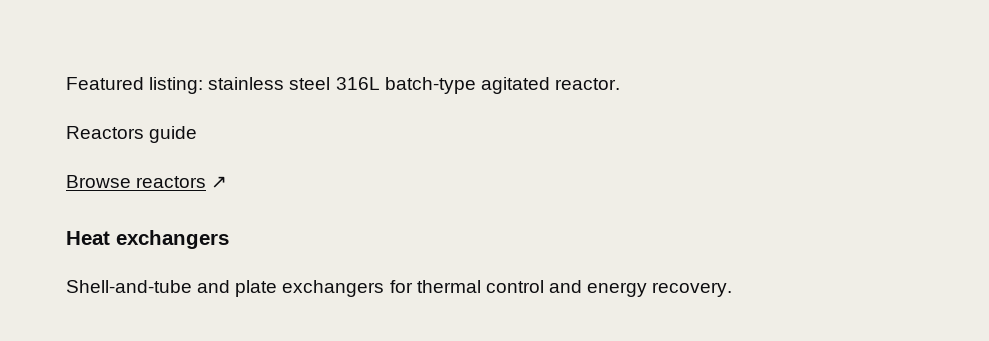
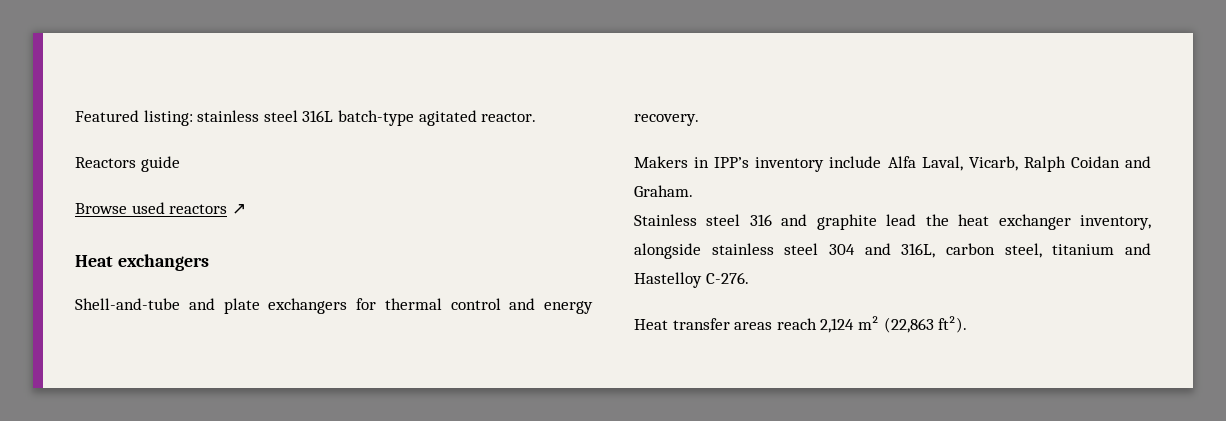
(131, 181) none -> [131,202,165,214] used
(733, 289) none -> [634,156,1151,172] [634,185,693,197] [634,214,1151,230] [634,243,1151,259] [634,272,749,288] [634,316,968,333] // Makers in IPP’s inventory include Alfa Laval, Vicarb, Ralph Coidan and Graham. // Stainless steel 316 and graphite lead the heat exchanger inventory, alongside stainless steel 304 and 316L, carbon steel, titanium and Hastelloy C-276. // Heat transfer areas reach 2,124 m² (22,863 ft²).

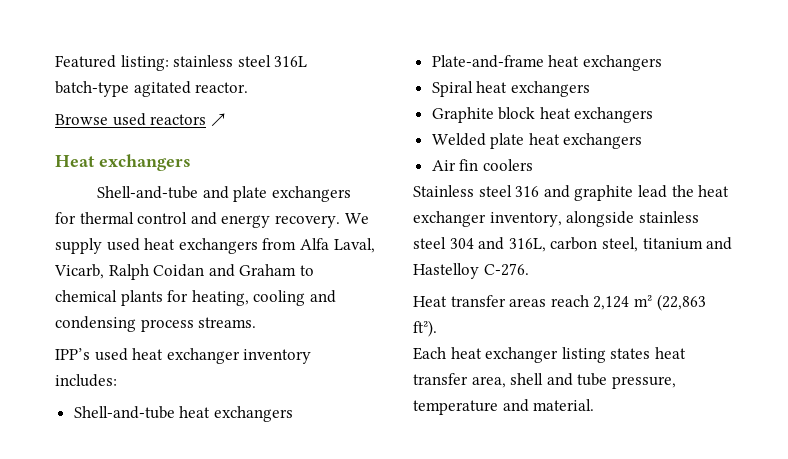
[75,156,180,172] // Reactors guide -> (249, 87) none
[634,156,882,172] // Makers in IPP’s inventory include -> [344,213,369,224] [55,238,297,254] We supply used heat exchangers from
[634,185,693,197] Graham. -> [239,264,314,276] [55,290,336,306] [55,316,257,332] [55,348,312,364] [55,374,117,387] [73,406,293,422] [431,55,662,71] [431,81,590,97] [431,107,654,123] [431,133,643,149] [431,159,533,171] Graham to chemical plants for heating, cooling and condensing process streams. // IPP’s used heat exchanger inventory includes: // Shell-and-tube heat exchangers // Plate-and-frame heat exchangers // Spiral heat exchangers // Graphite block heat exchangers // Welded plate heat exchangers // Air fin coolers
(968, 324) none -> [413,347,686,363] [413,373,676,389] [413,399,595,415] // Each heat exchanger listing states heat transfer area, shell and tube pressure, temperature and material.

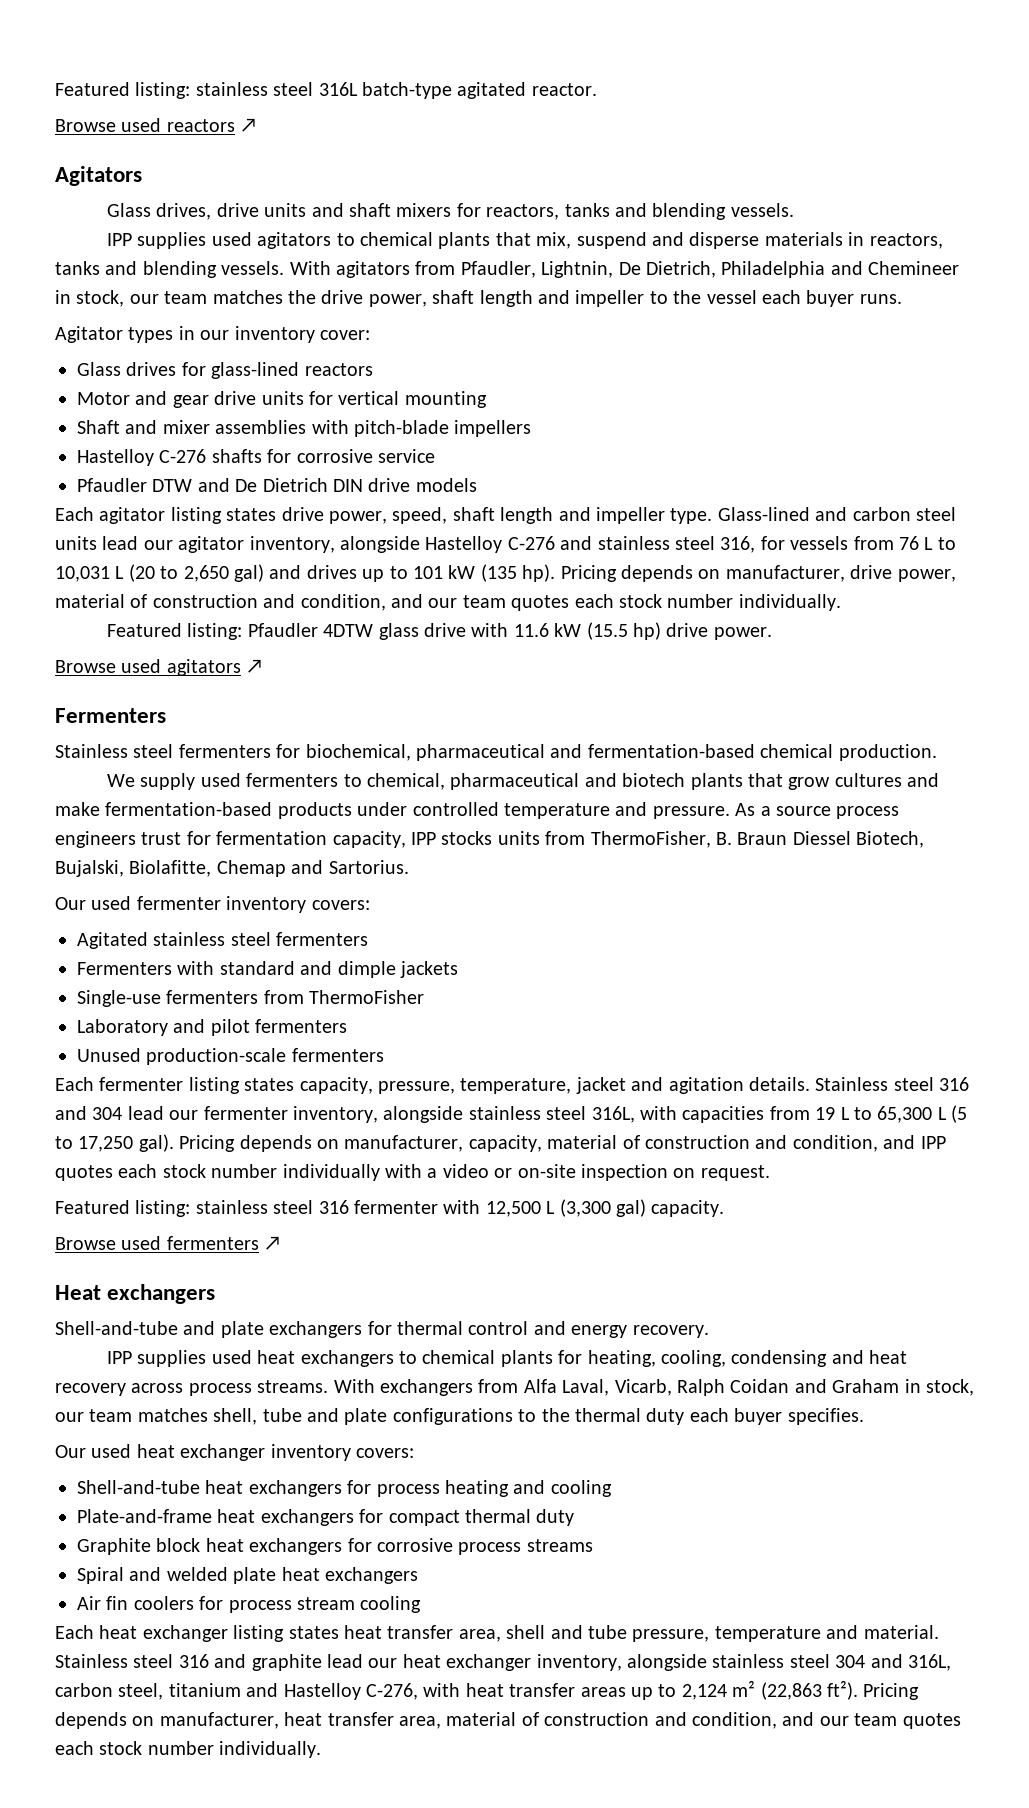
(225, 120) none -> [55,166,142,186] [106,203,794,220] [106,232,943,249] [55,261,960,278] [55,290,902,307] [55,326,370,343] [77,362,373,379] [77,391,487,408] [77,420,532,437] [77,449,435,466] [77,478,477,492] [55,507,956,524] [55,536,956,553] [55,564,956,582] [55,594,841,611] [106,622,772,640] [55,659,265,676] [55,708,166,723] [55,744,937,761] [106,773,940,790] [55,802,900,819] [55,831,925,848] [55,860,409,877] [55,896,370,913] [77,932,369,949] [77,961,458,978] [77,990,425,1007] [77,1019,348,1036] [77,1048,384,1065] [55,1077,970,1094] [55,1105,968,1123] [55,1134,946,1152] [55,1164,770,1181] [55,1199,725,1217] [55,1236,283,1250] // Agitators // Glass drives, drive units and shaft mixers for reactors, tanks and blending vessels. // IPP supplies used agitators to chemical plants that mix, suspend and disperse materials in reactors, tanks and blending vessels. With agitators from Pfaudler, Lightnin, De Dietrich, Philadelphia and Chemineer in stock, our team matches the drive power, shaft length and impeller to the vessel each buyer runs. // Agitator types in our inventory cover: // Glass drives for glass-lined reactors // Motor and gear drive units for vertical mounting // Shaft and mixer assemblies with pitch-blade impellers // Hastelloy C-276 shafts for corrosive service // Pfaudler DTW and De Dietrich DIN drive models // Each agitator listing states drive power, speed, shaft length and impeller type. Glass-lined and carbon steel units lead our agitator inventory, alongside Hastelloy C-276 and stainless steel 316, for vessels from 76 L to 10,031 L (20 to 2,650 gal) and drives up to 101 kW (135 hp). Pricing depends on manufacturer, drive power, material of construction and condition, and our team quotes each stock number individually. // Featured listing: Pfaudler 4DTW glass drive with 11.6 kW (15.5 hp) drive power. // Browse used agitators ↗ // Fermenters // Stainless steel fermenters for biochemical, pharmaceutical and fermentation-based chemical production. // We supply used fermenters to chemical, pharmaceutical and biotech plants that grow cultures and make fermentation-based products under controlled temperature and pressure. As a source process engineers trust for fermentation capacity, IPP stocks units from ThermoFisher, B. Braun Diessel Biotech, Bujalski, Biolafitte, Chemap and Sartorius. // Our used fermenter inventory covers: // Agitated stainless steel fermenters // Fermenters with standard and dimple jackets // Single-use fermenters from ThermoFisher // Laboratory and pilot fermenters // Unused production-scale fermenters // Each fermenter listing states capacity, pressure, temperature, jacket and agitation details. Stainless steel 316 and 304 lead our fermenter inventory, alongside stainless steel 316L, with capacities from 19 L to 65,300 L (5 to 17,250 gal). Pricing depends on manufacturer, capacity, material of construction and condition, and IPP quotes each stock number individually with a video or on-site inspection on request. // Featured listing: stainless steel 316 fermenter with 12,500 L (3,300 gal) capacity. // Browse used fermenters ↗
[344,213,369,224] [55,238,102,254] We supply -> [106,1350,207,1367] // IPP supplies
(258, 246) none -> [398,1350,908,1367] [55,1379,473,1396] to chemical plants for heating, cooling, condensing and heat recovery across process streams. With exchangers
[299,265,314,276] [55,290,336,306] [55,316,257,332] [55,348,90,360] to chemical plants for heating, cooling and condensing process streams. // IPP’s -> [904,1379,974,1396] [55,1408,864,1425] [55,1445,86,1458] in stock, our team matches shell, tube and plate configurations to the thermal duty each buyer specifies. // Our
[55,374,117,387] includes: -> [356,1448,414,1458] covers:
(293, 414) none -> [347,1480,612,1497] for process heating and cooling
[431,81,590,97] // Spiral heat exchangers -> [359,1509,575,1526] for compact thermal duty
[431,133,486,146] // Welded -> [347,1538,593,1555] [77,1567,228,1584] for corrosive process streams // Spiral and welded
[413,185,730,201] [413,211,699,227] [413,237,733,252] [413,263,529,279] [413,294,706,311] [413,320,437,337] // Stainless steel 316 and graphite lead the heat exchanger inventory, alongside stainless steel 304 and 316L, carbon steel, titanium and Hastelloy C-276. // Heat transfer areas reach 2,124 m² (22,863 ft²). -> [199,1596,422,1613] for process stream cooling
(595, 405) none -> [55,1654,951,1671] [55,1680,920,1700] [55,1712,961,1729] [55,1741,322,1758] Stainless steel 316 and graphite lead our heat exchanger inventory, alongside stainless steel 304 and 316L, carbon steel, titanium and Hastelloy C-276, with heat transfer areas up to 2,124 m² (22,863 ft²). Pricing depends on manufacturer, heat transfer area, material of construction and condition, and our team quotes each stock number individually.

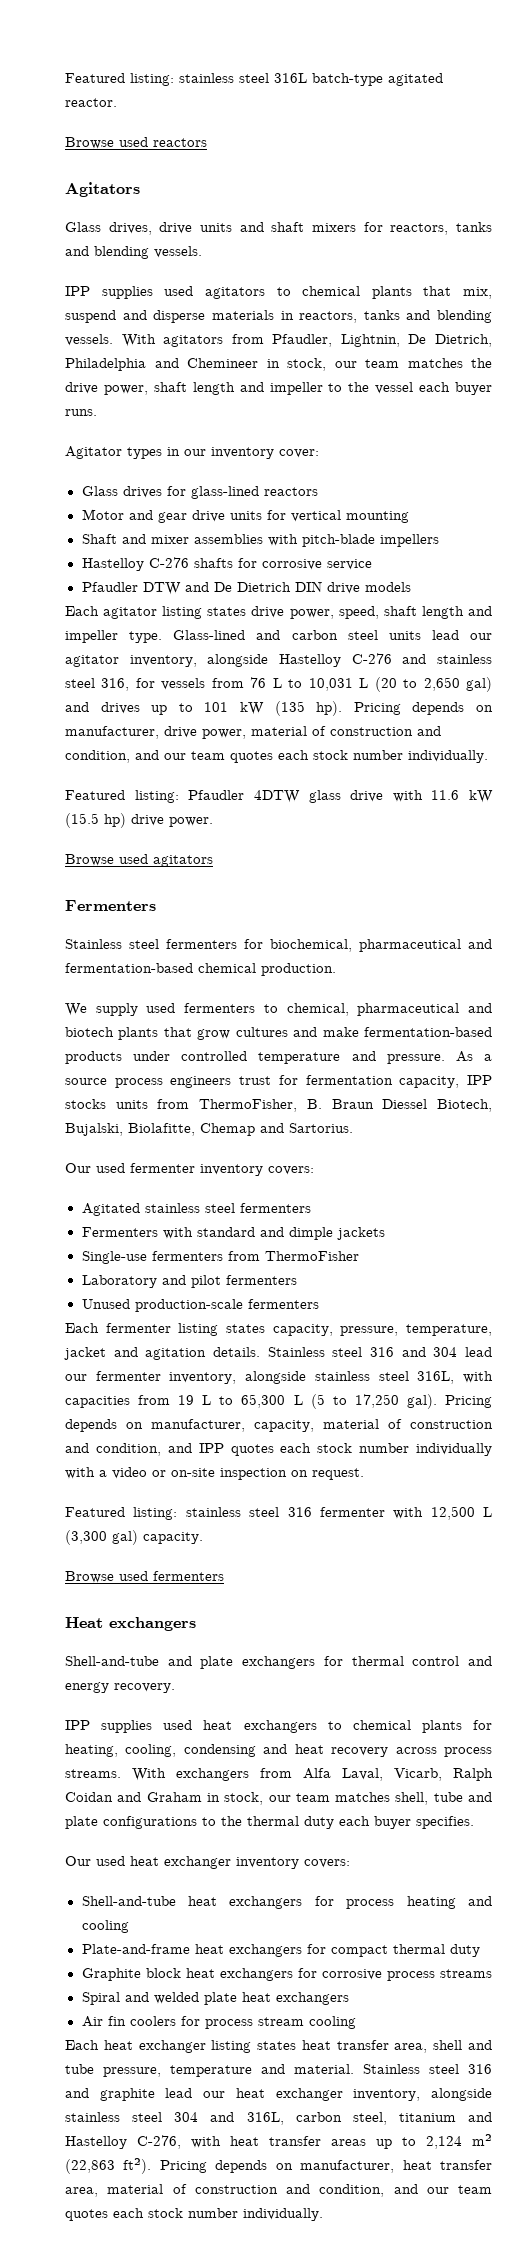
[240,118,259,132] ↗ -> (207, 142) none
[246,659,265,673] ↗ -> (213, 861) none
[264,1236,283,1250] ↗ -> (224, 1576) none

